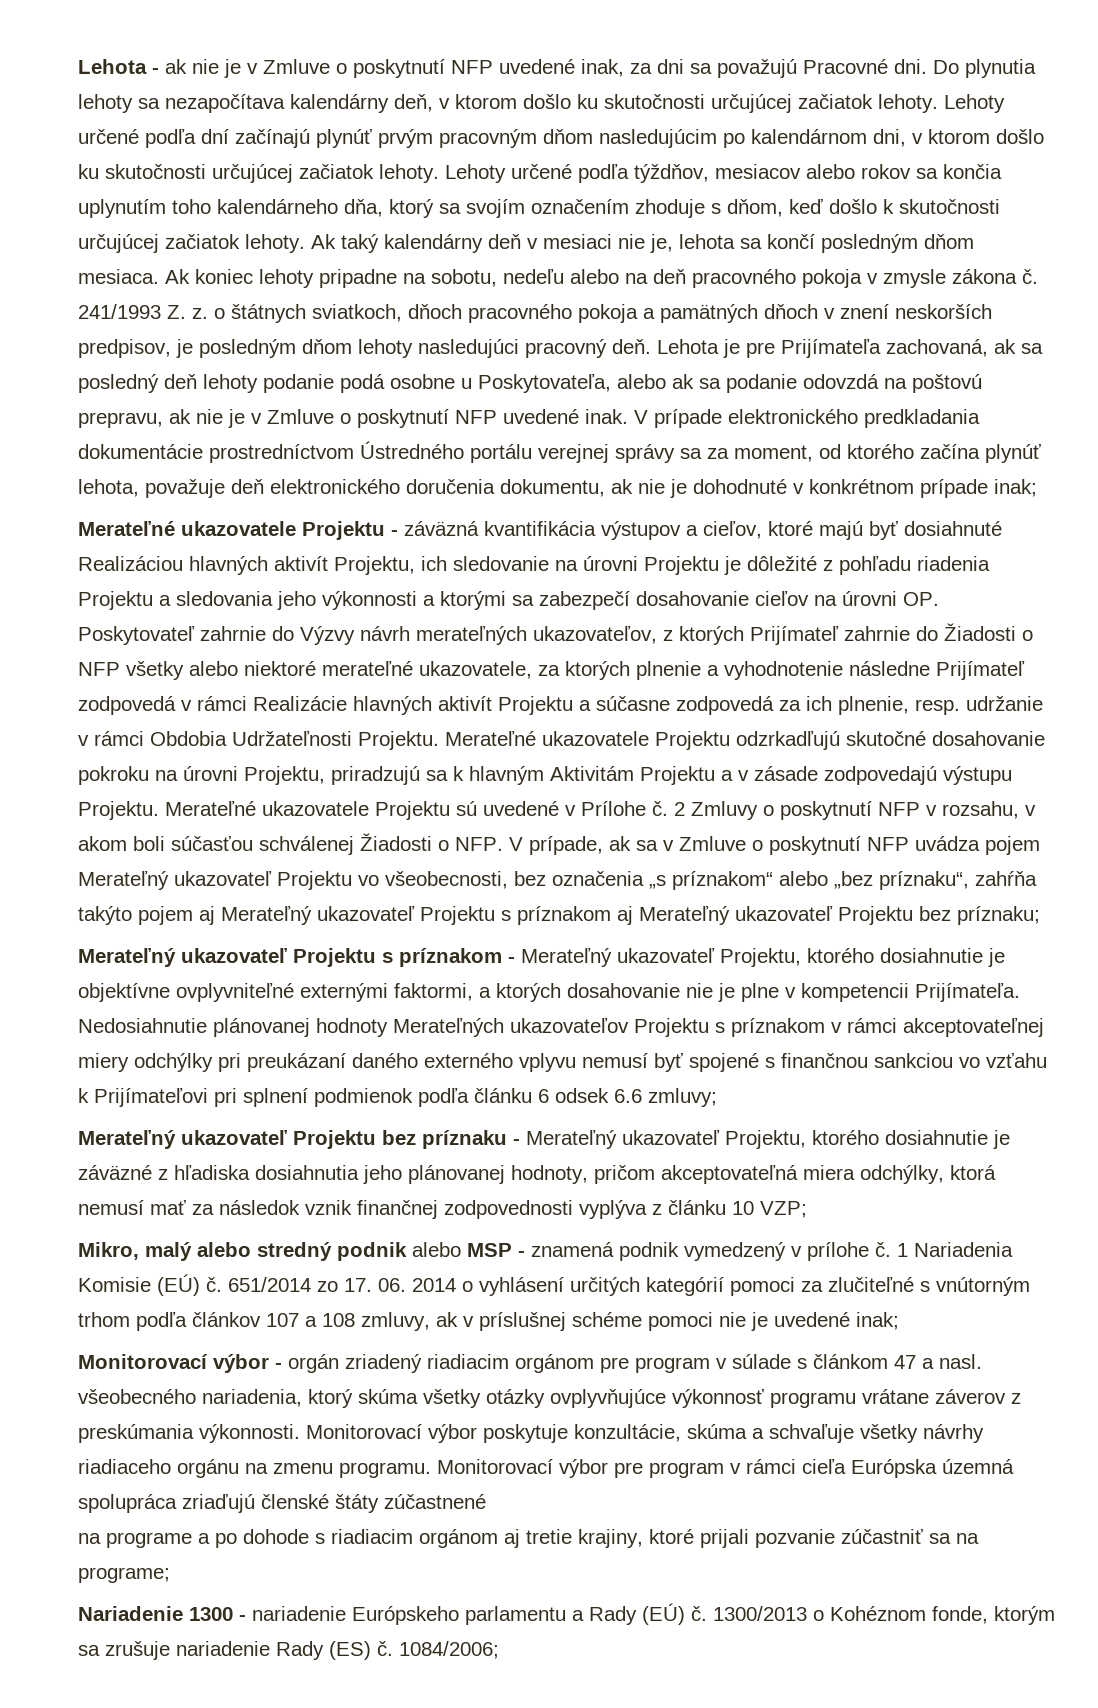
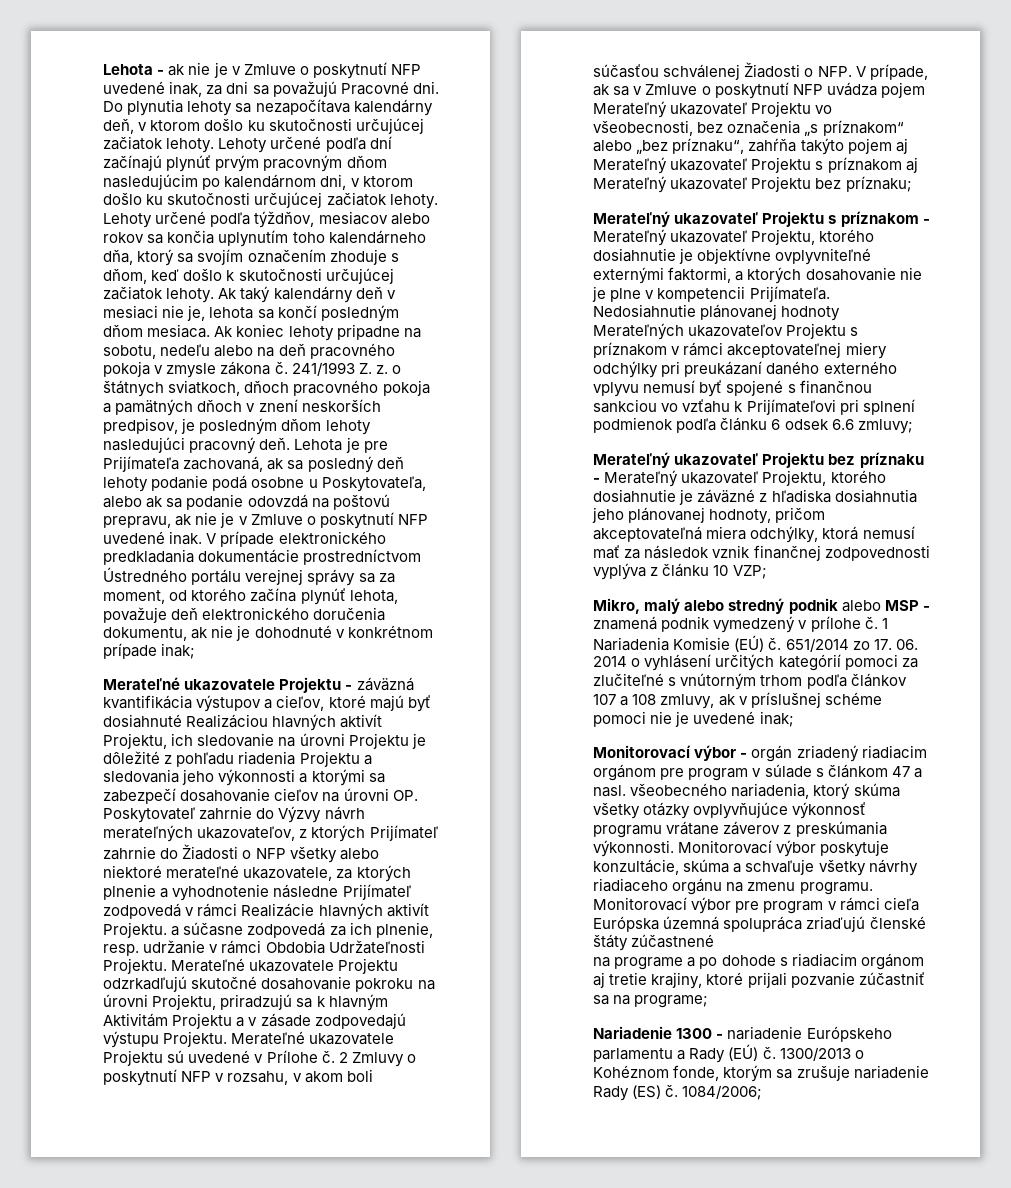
[498,696,574,715] Projektu -> [103,922,168,938] Projektu.

